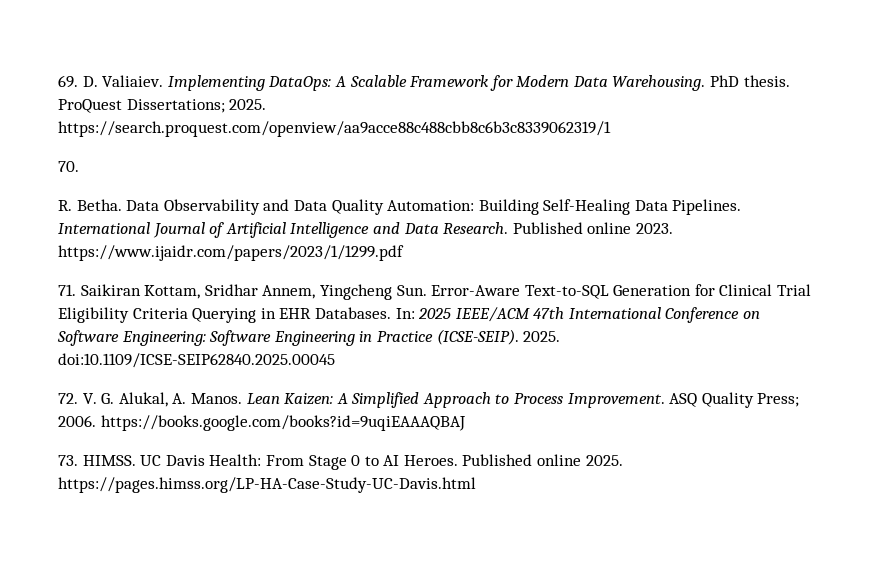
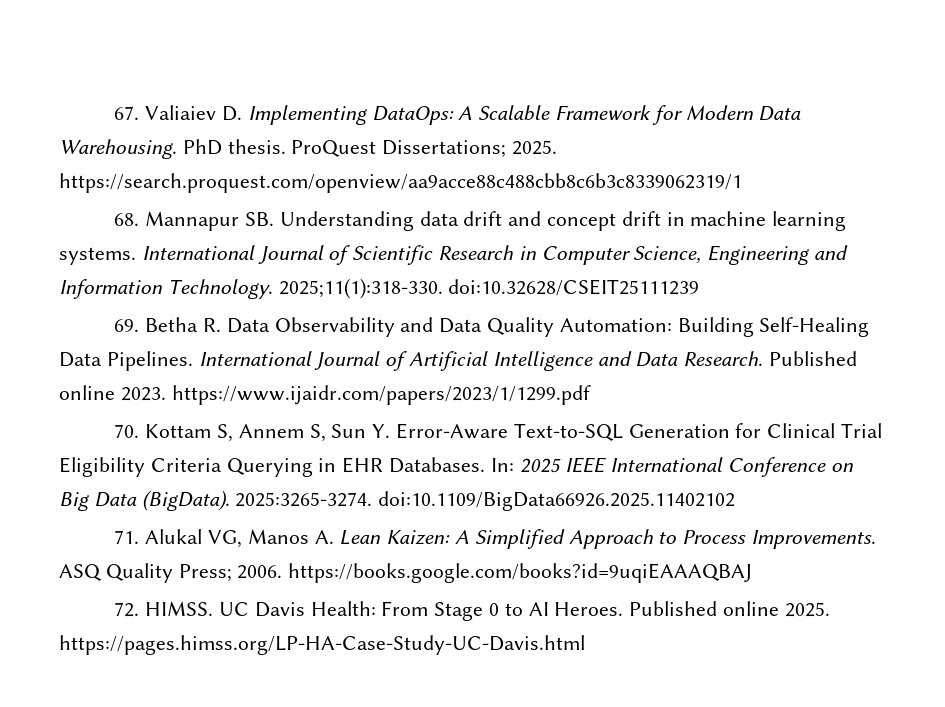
[58,75,164,88] 69. D. Valiaiev. -> [114,105,243,121] 67. Valiaiev D.
[58,161,79,172] [58,199,122,211] 70. // R. Betha. -> [114,211,847,231] [59,245,849,265] [59,278,700,299] [114,317,222,332] 68. Mannapur SB. Understanding data drift and concept drift in machine learning systems. International Journal of Scientific Research in Computer Science, Engineering and Information Technology. 2025;11(1):318-330. doi:10.32628/CSEIT25111239 // 69. Betha R.
[58,284,427,300] 71. Saikiran Kottam, Sridhar Annem, Yingcheng Sun. -> [114,424,391,442] 70. Kottam S, Annem S, Sun Y.
[455,307,565,322] IEEE/ACM 47th -> [565,457,607,473] IEEE
[57,329,561,346] [58,353,335,368] [58,392,242,407] Software Engineering: Software Engineering in Practice (ICSE-SEIP). 2025. doi:10.1109/ICSE-SEIP62840.2025.00045 // 72. V. G. Alukal, A. Manos. -> [59,490,736,511] [114,529,334,548] Big Data (BigData). 2025:3265-3274. doi:10.1109/BigData66926.2025.11402102 // 71. Alukal VG, Manos A.
[567,393,665,408] Improvement. -> [751,530,877,549] Improvements.
[58,455,78,466] 73. -> [114,602,140,617] 72.

